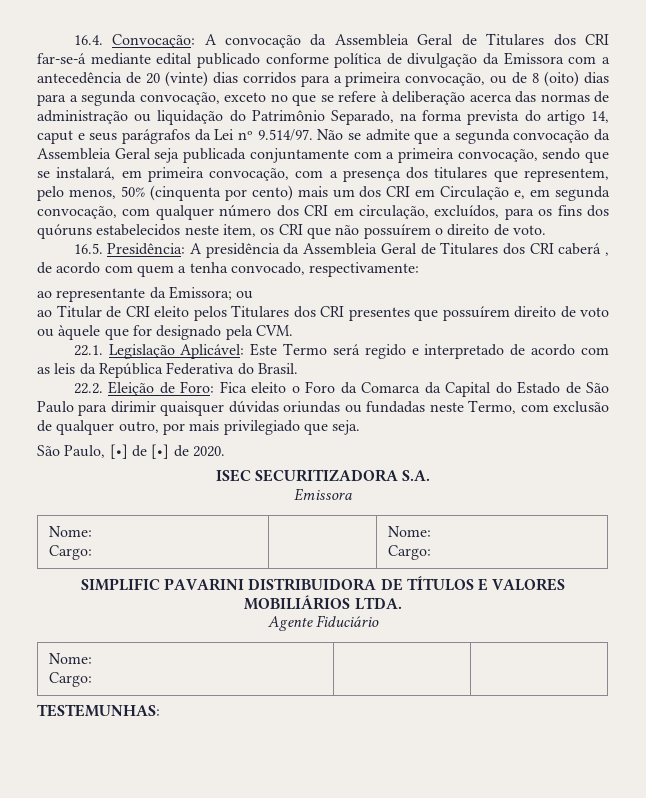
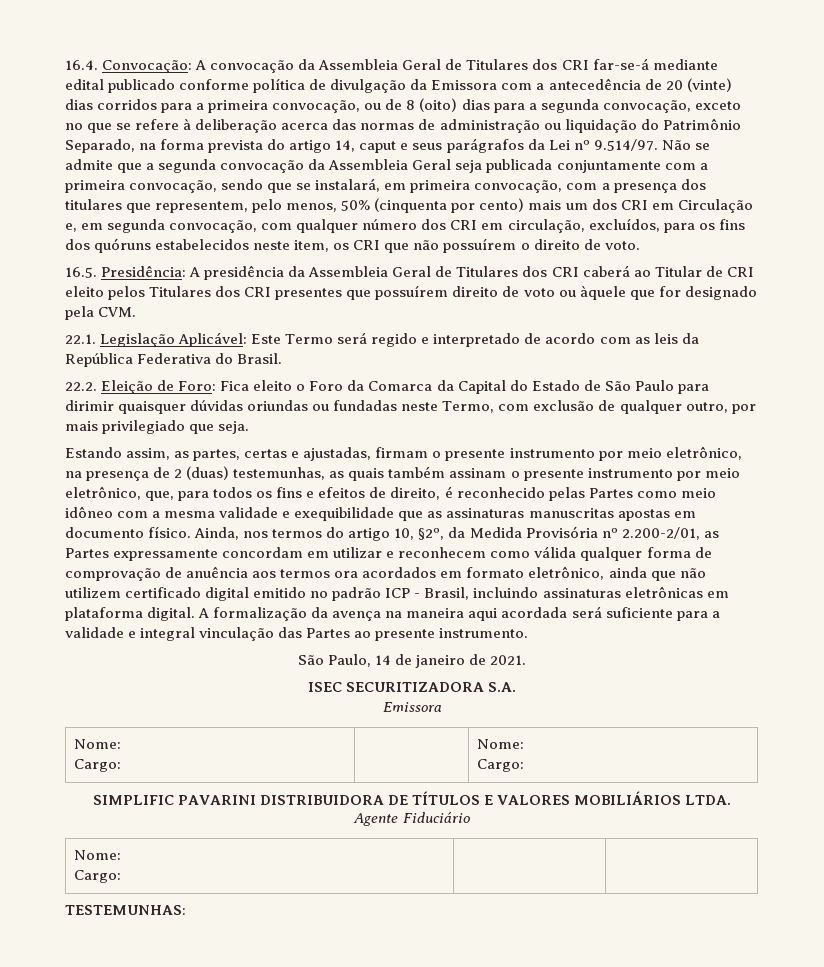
[605,252,609,256] [37,262,420,277] [37,286,254,302] , de acordo com quem a tenha convocado, respectivamente: // ao representante da Emissora; ou // -> (630, 271) none
[37,444,225,459] São Paulo, [•] de [•] de 2020. -> [65,446,742,461] [65,466,740,481] [65,486,716,501] [65,506,696,521] [65,526,719,541] [65,546,712,561] [65,566,706,581] [65,586,729,601] [65,606,720,621] [65,627,529,641] [297,654,527,668] Estando assim, as partes, certas e ajustadas, firmam o presente instrumento por meio eletrônico, na presença de 2 (duas) testemunhas, as quais também assinam o presente instrumento por meio eletrônico, que, para todos os fins e efeitos de direito, é reconhecido pelas Partes como meio idôneo com a mesma validade e exequibilidade que as assinaturas manuscritas apostas em documento físico. Ainda, nos termos do artigo 10, §2º, da Medida Provisória nº 2.200-2/01, as Partes expressamente concordam em utilizar e reconhecem como válida qualquer forma de comprovação de anuência aos termos ora acordados em formato eletrônico, ainda que não utilizem certificado digital emitido no padrão ICP - Brasil, incluindo assinaturas eletrônicas em plataforma digital. A formalização da avença na maneira aqui acordada será suficiente para a validade e integral vinculação das Partes ao presente instrumento. // São Paulo, 14 de janeiro de 2021.

